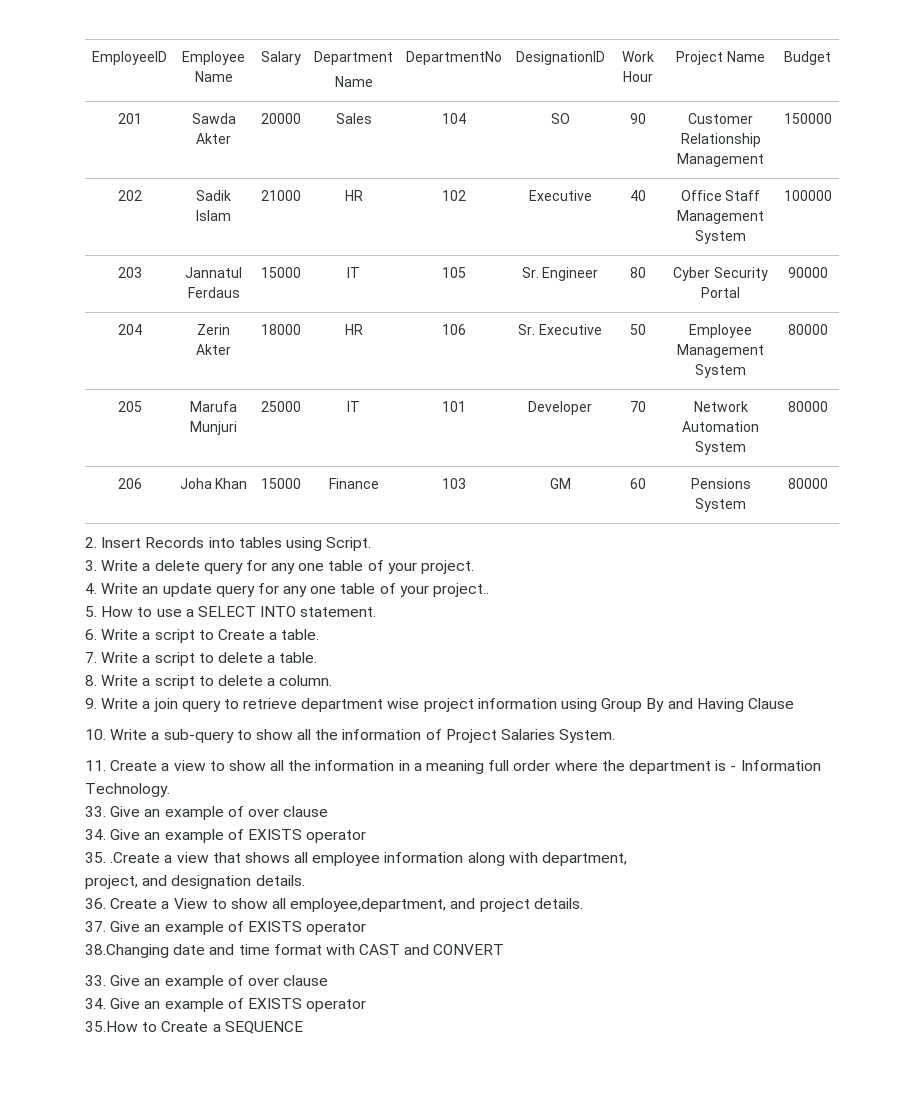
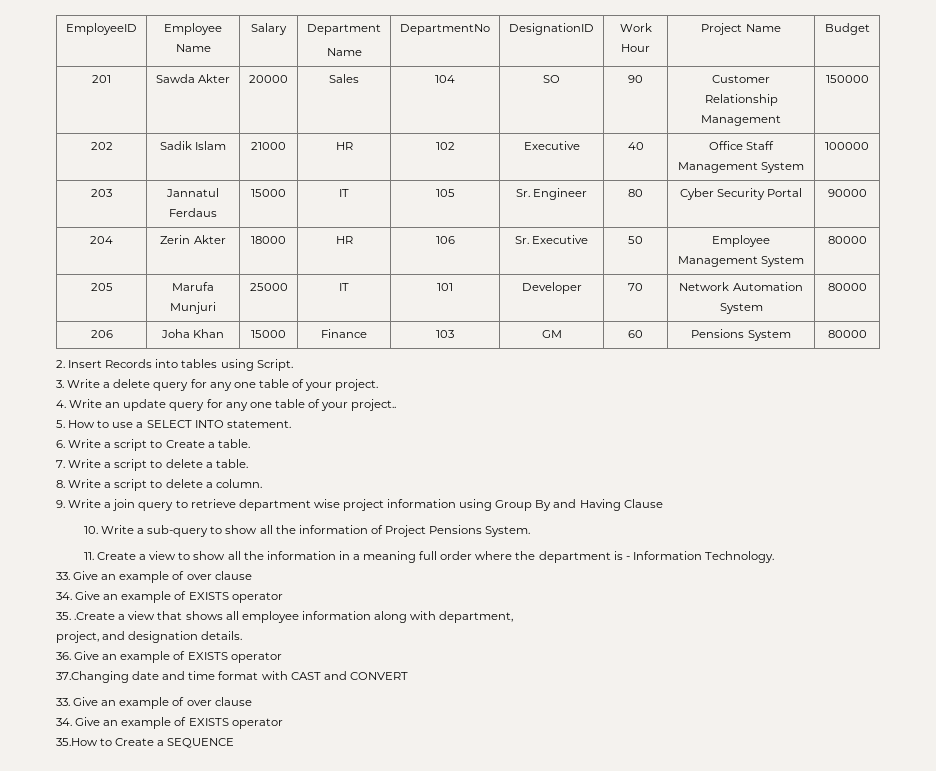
[501,729,556,740] Salaries -> [429,525,483,534] Pensions
[110,898,583,912] [85,921,367,935] [85,944,169,958] Create a View to show all employee,department, and project details. // 37. Give an example of EXISTS operator // 38.Changing -> [74,651,282,663] [56,671,129,683] Give an example of EXISTS operator // 37.Changing

